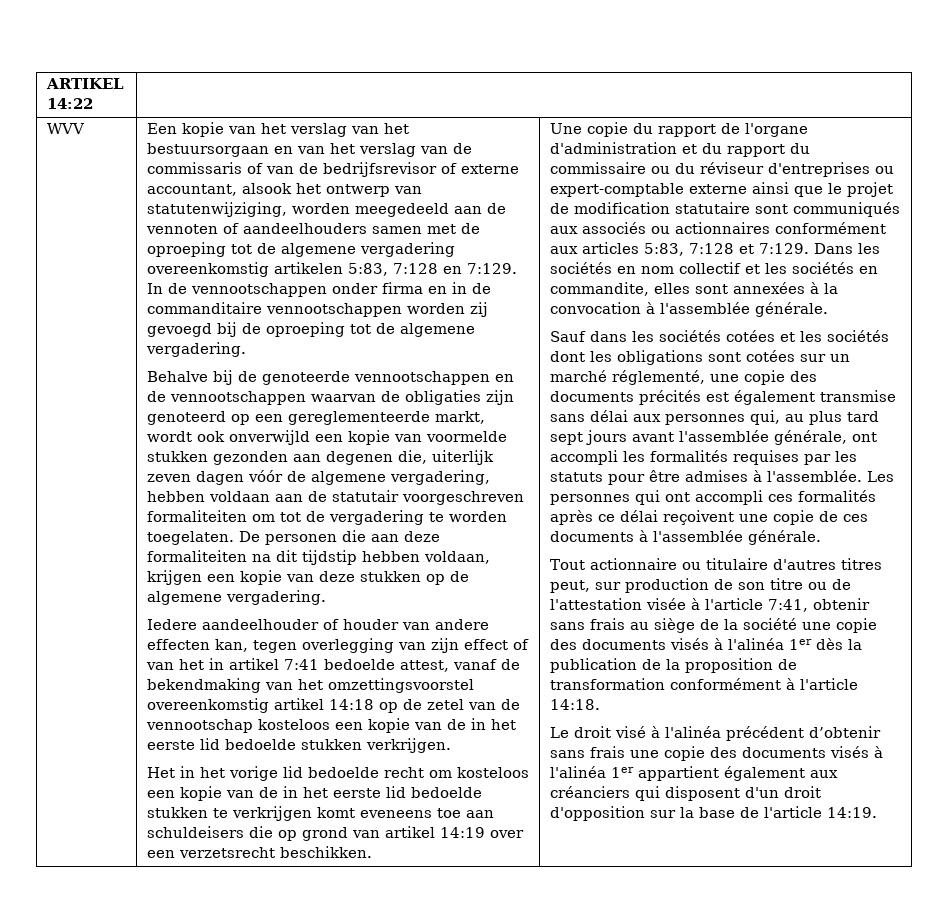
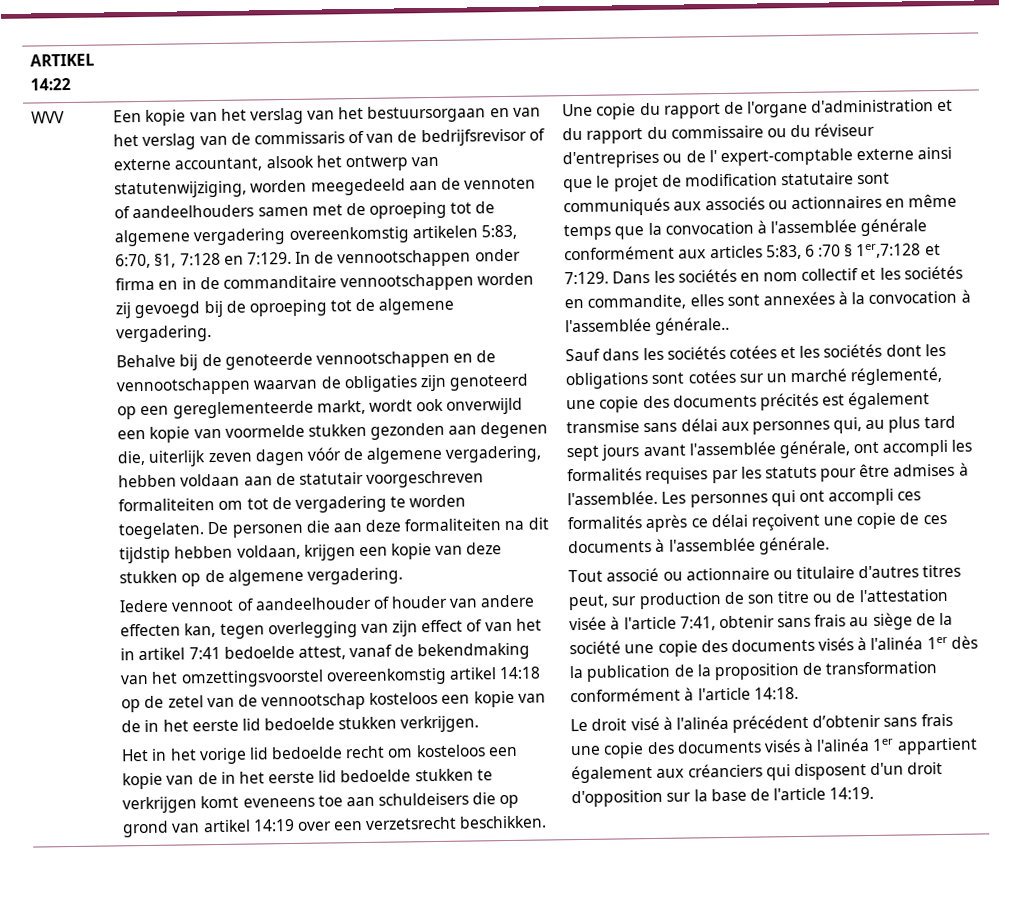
(388, 269) none -> [115,253,177,269] 6:70, §1,
(197, 624) none -> [171,598,254,612] vennoot of
(894, 170) none -> [685,150,717,163] de l'
[774,222,886,234] [549,242,734,256] conformément aux articles 5:83, 7:128 -> [885,193,958,208] [563,218,928,241] [564,243,922,261] en même temps que la convocation à l'assemblée générale conformément aux articles 5:83, 6 :70 § 1er,7:128
[754,302,828,317] générale. -> [655,316,731,335] générale..
(585, 564) none -> [606,567,683,582] associé ou

